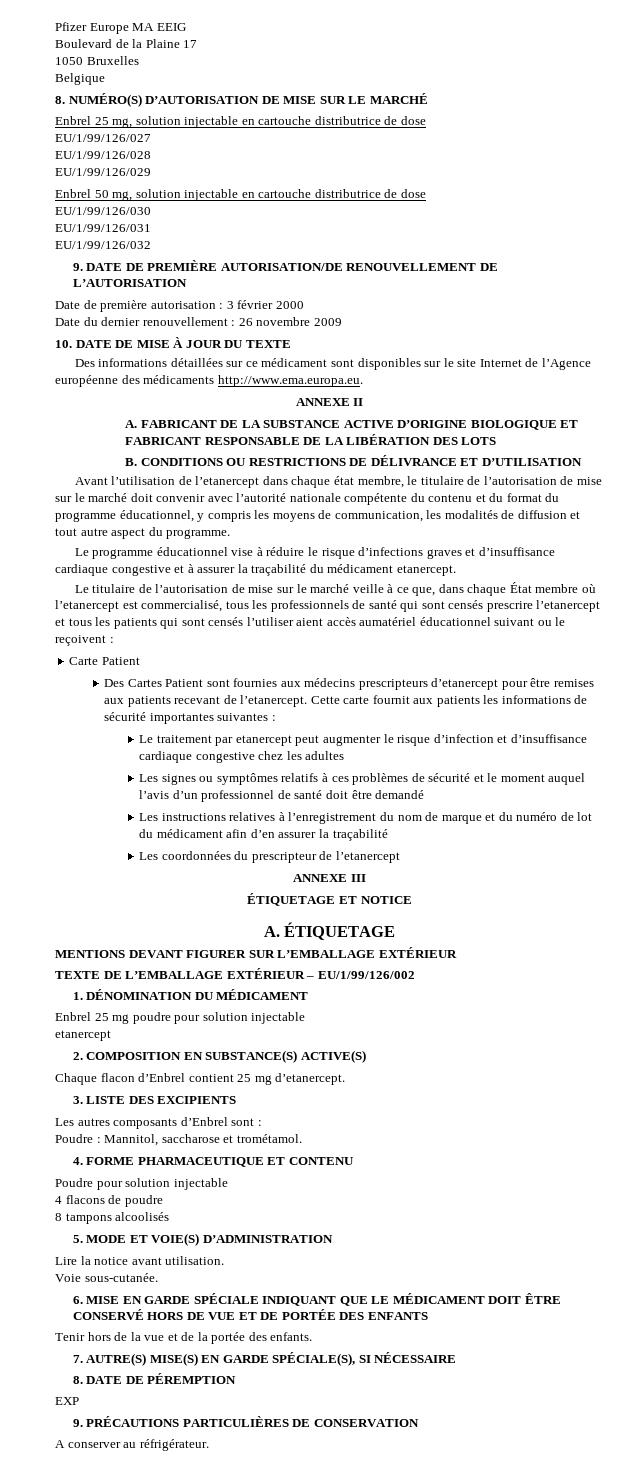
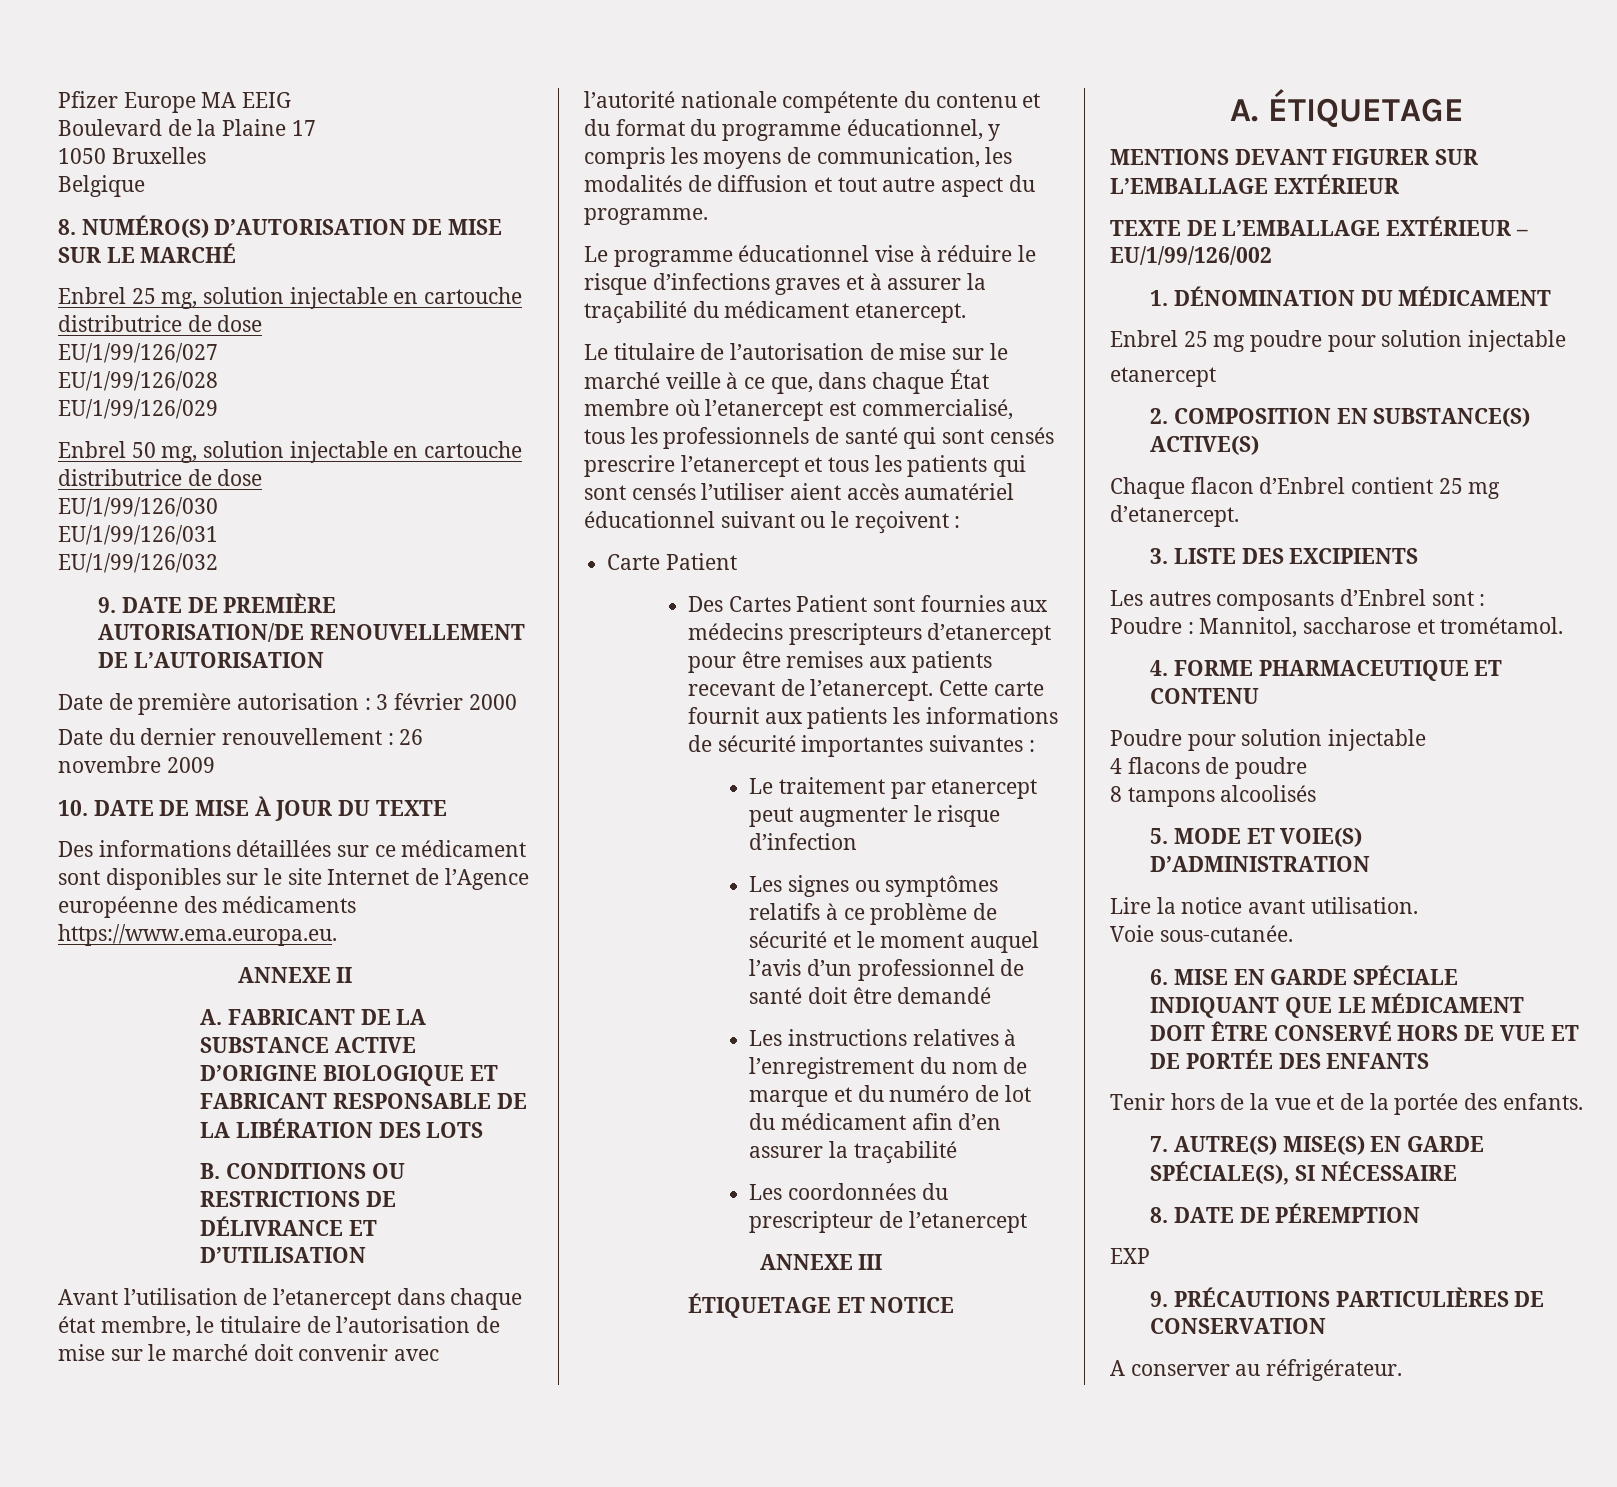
[217,375,363,387] http://www.ema.europa.eu. -> [58,924,337,946] https://www.ema.europa.eu.
[478,547,555,556] [55,564,185,576] d’insuffisance cardiaque congestive et -> (865, 282) none
[497,734,587,743] [139,751,345,763] et d’insuffisance cardiaque congestive chez les adultes -> (858, 841) none
[331,773,409,785] ces problèmes -> [843,903,968,925] ce problème

